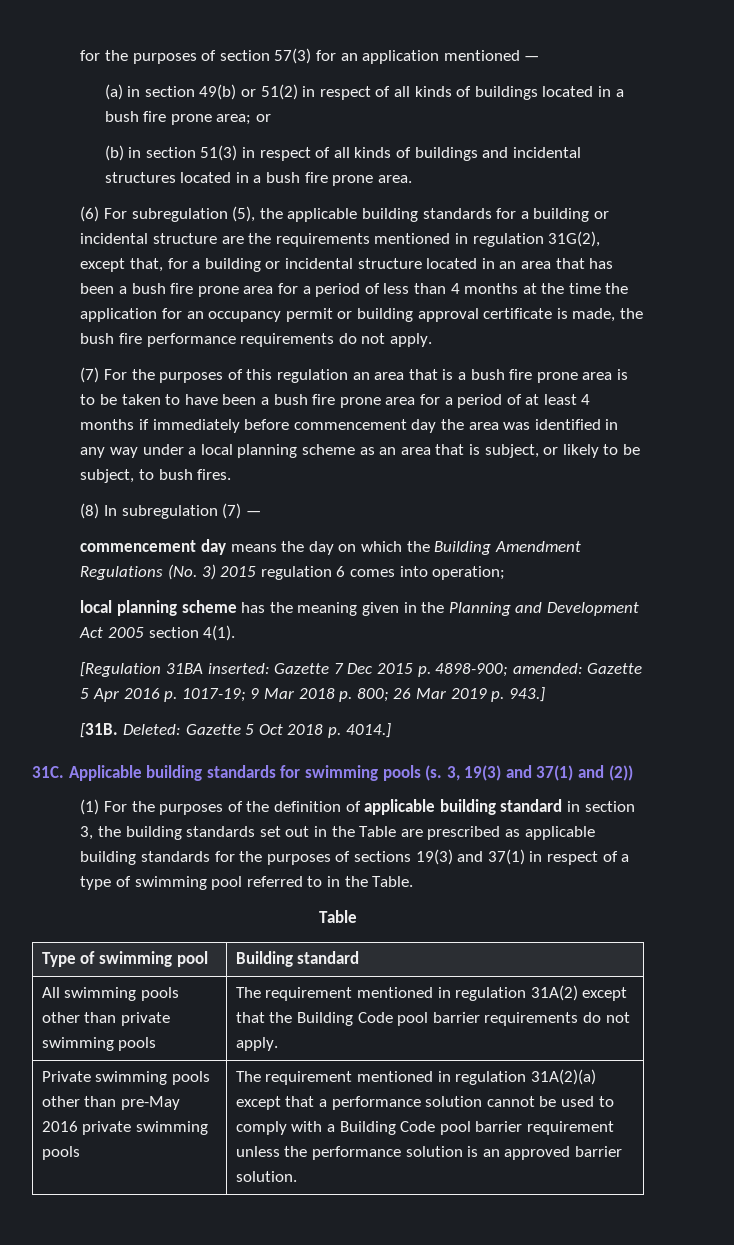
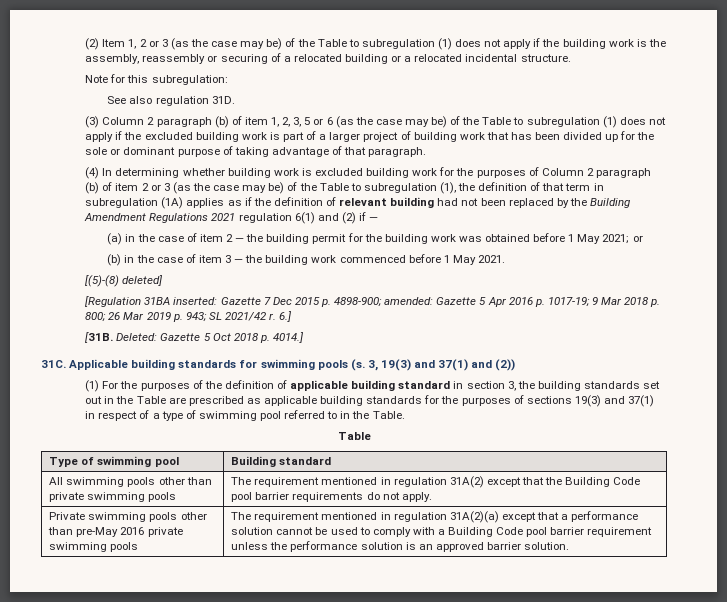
[80,48,540,64] [104,84,624,100] [104,111,272,125] [104,145,581,161] [104,172,412,186] [80,206,609,222] [80,231,601,247] [80,258,614,272] [80,283,629,297] [80,308,643,322] [80,333,432,347] [80,367,628,383] [80,394,591,408] [80,419,619,433] [80,444,640,458] [80,469,232,483] [80,503,261,519] [80,539,581,555] [80,564,506,580] [80,600,639,616] [79,625,236,641] for the purposes of section 57(3) for an application mentioned — // (a) in section 49(b) or 51(2) in respect of all kinds of buildings located in a bush fire prone area; or // (b) in section 51(3) in respect of all kinds of buildings and incidental structures located in a bush fire prone area. // (6) For subregulation (5), the applicable building standards for a building or incidental structure are the requirements mentioned in regulation 31G(2), except that, for a building or incidental structure located in an area that has been a bush fire prone area for a period of less than 4 months at the time the application for an occupancy permit or building approval certificate is made, the bush fire performance requirements do not apply. // (7) For the purposes of this regulation an area that is a bush fire prone area is to be taken to have been a bush fire prone area for a period of at least 4 months if immediately before commencement day the area was identified in any way under a local planning scheme as an area that is subject, or likely to be subject, to bush fires. // (8) In subregulation (7) — // commencement day means the day on which the Building Amendment Regulations (No. 3) 2015 regulation 6 comes into operation; // local planning scheme has the meaning given in the Planning and Development Act 2005 section 4(1). -> [85,38,666,50] [85,53,571,64] [85,74,228,85] [107,96,235,106] [85,116,666,128] [85,131,655,142] [85,146,427,157] [85,167,651,179] [85,182,604,194] [85,197,630,209] [84,212,379,224] [107,233,643,245] [107,254,505,266] [85,275,164,287] (2) Item 1, 2 or 3 (as the case may be) of the Table to subregulation (1) does not apply if the building work is the assembly, reassembly or securing of a relocated building or a relocated incidental structure. // Note for this subregulation: // See also regulation 31D. // (3) Column 2 paragraph (b) of item 1, 2, 3, 5 or 6 (as the case may be) of the Table to subregulation (1) does not apply if the excluded building work is part of a larger project of building work that has been divided up for the sole or dominant purpose of taking advantage of that paragraph. // (4) In determining whether building work is excluded building work for the purposes of Column 2 paragraph (b) of item 2 or 3 (as the case may be) of the Table to subregulation (1), the definition of that term in subregulation (1A) applies as if the definition of relevant building had not been replaced by the Building Amendment Regulations 2021 regulation 6(1) and (2) if — // (a) in the case of item 2 — the building permit for the building work was obtained before 1 May 2021; or // (b) in the case of item 3 — the building work commenced before 1 May 2021. // [(5)-(8) deleted]
[508,687,545,702] 943.] -> [185,311,293,322] 943; SL 2021/42 r. 6.]

